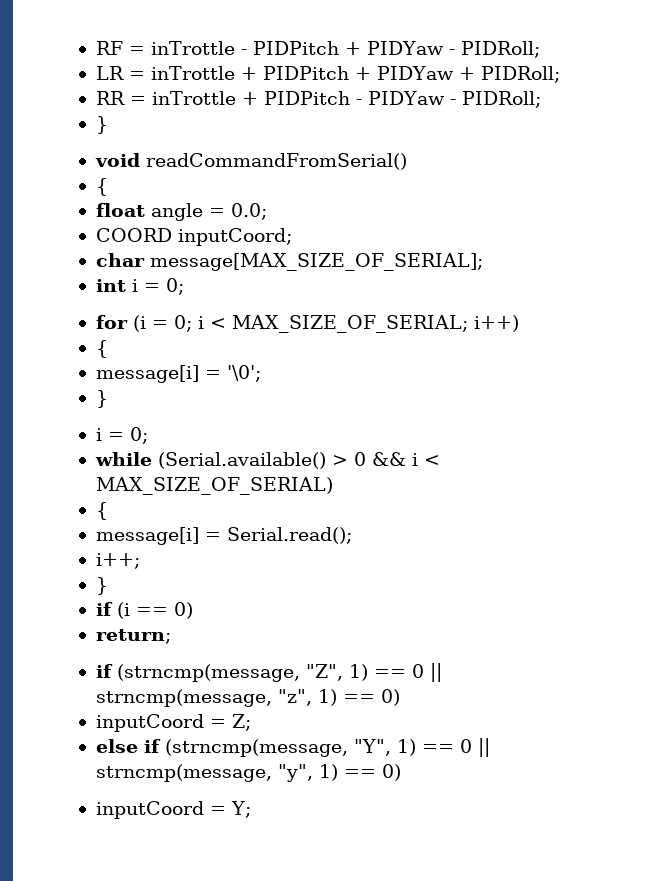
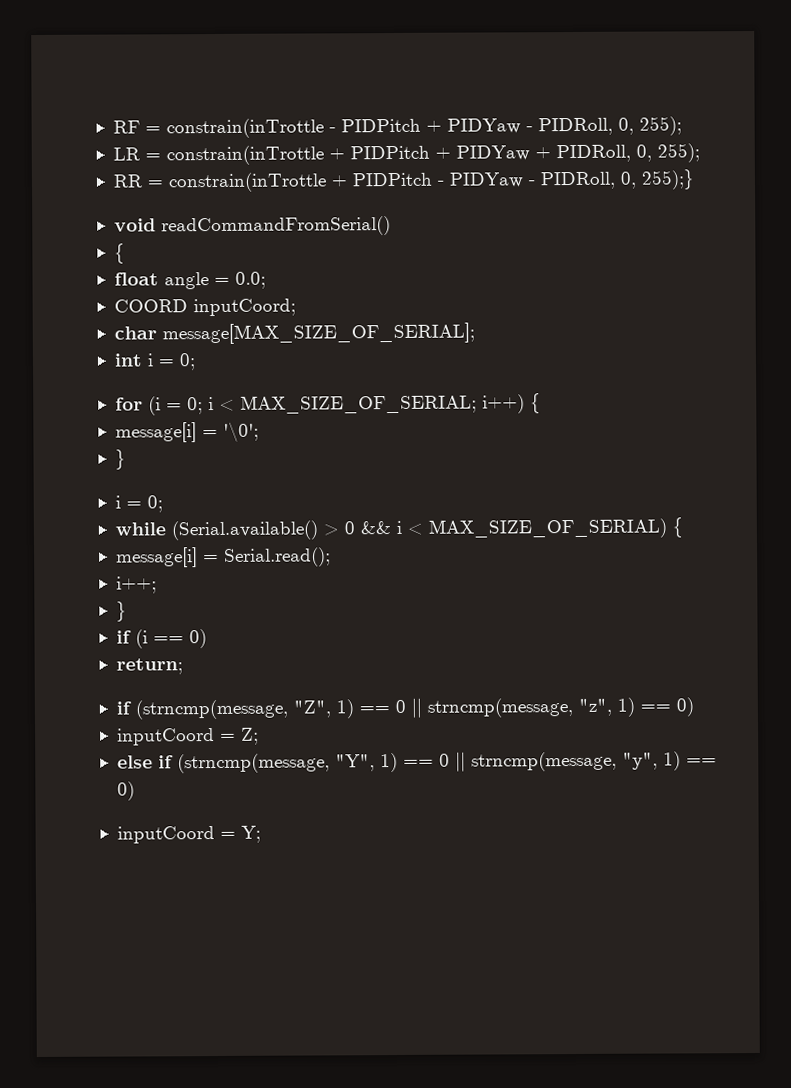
[150,41,235,55] inTrottle -> [166,118,325,139] constrain(inTrottle
[460,41,540,58] PIDRoll; -> [538,116,683,136] PIDRoll, 0, 255);
[150,66,235,80] inTrottle -> [166,145,325,166] constrain(inTrottle
[480,66,560,83] PIDRoll; -> [556,143,701,163] PIDRoll, 0, 255);
[151,91,236,105] inTrottle -> [168,172,328,193] constrain(inTrottle
[461,91,541,108] [95,116,108,134] PIDRoll; // } -> [540,169,696,190] PIDRoll, 0, 255);}
(519, 323) // -> (526, 404) none
(333, 486) // -> (668, 528) none

